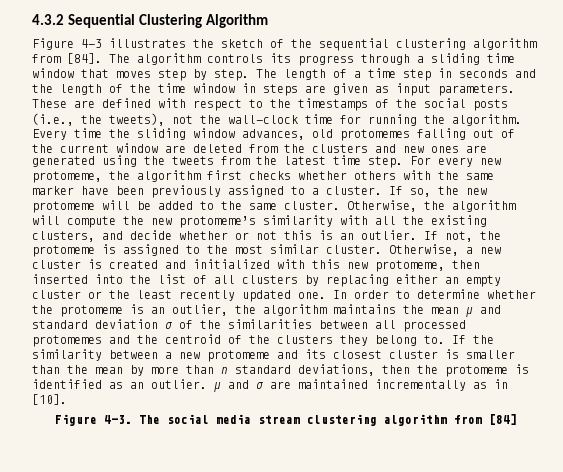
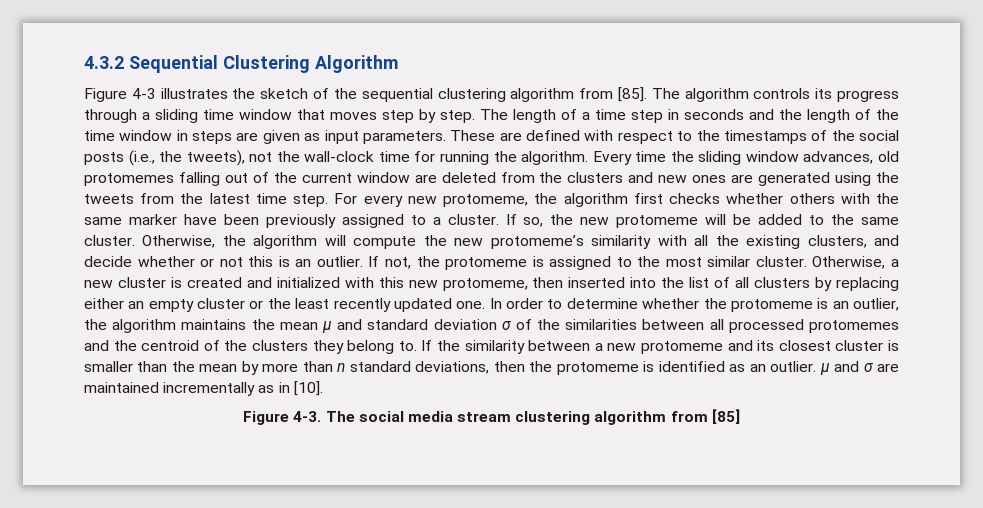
[67,53,102,64] [84]. -> [617,87,647,102] [85].
[489,414,517,425] [84] -> [711,409,740,424] [85]

